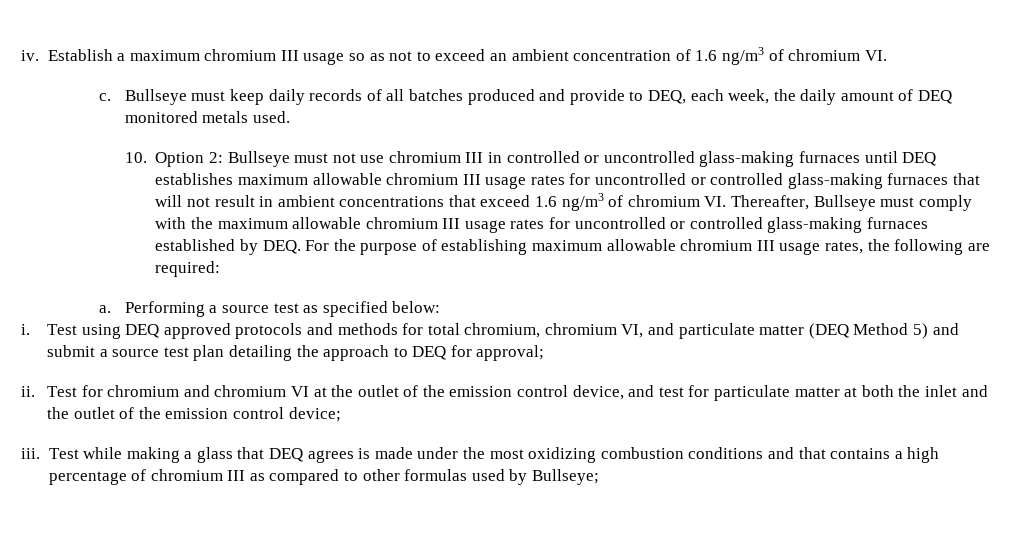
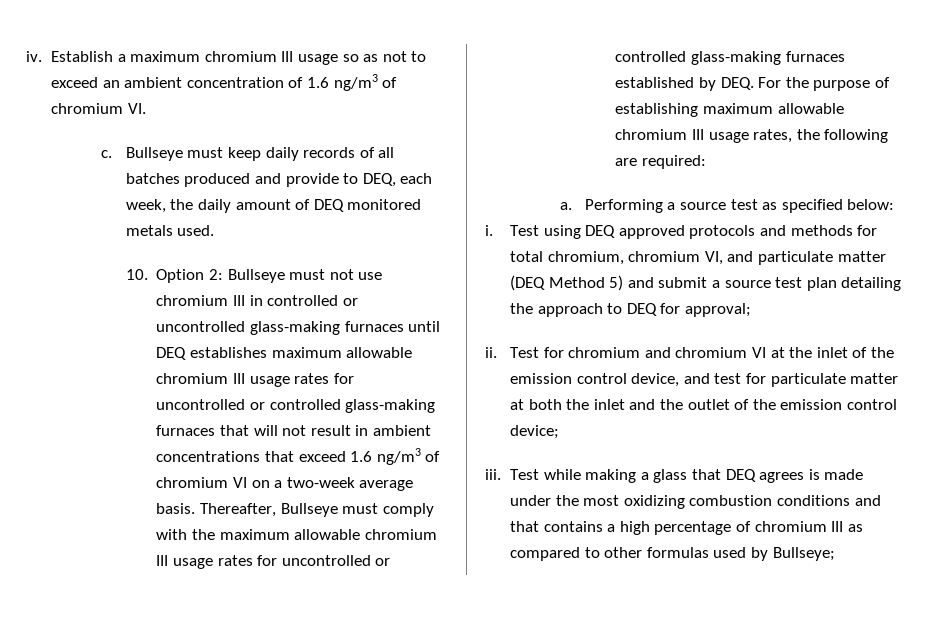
[704,196,727,207] VI. -> [232,477,414,491] [156,503,196,514] VI on a two-week average basis.
[357,385,399,397] outlet -> [816,347,848,358] inlet

